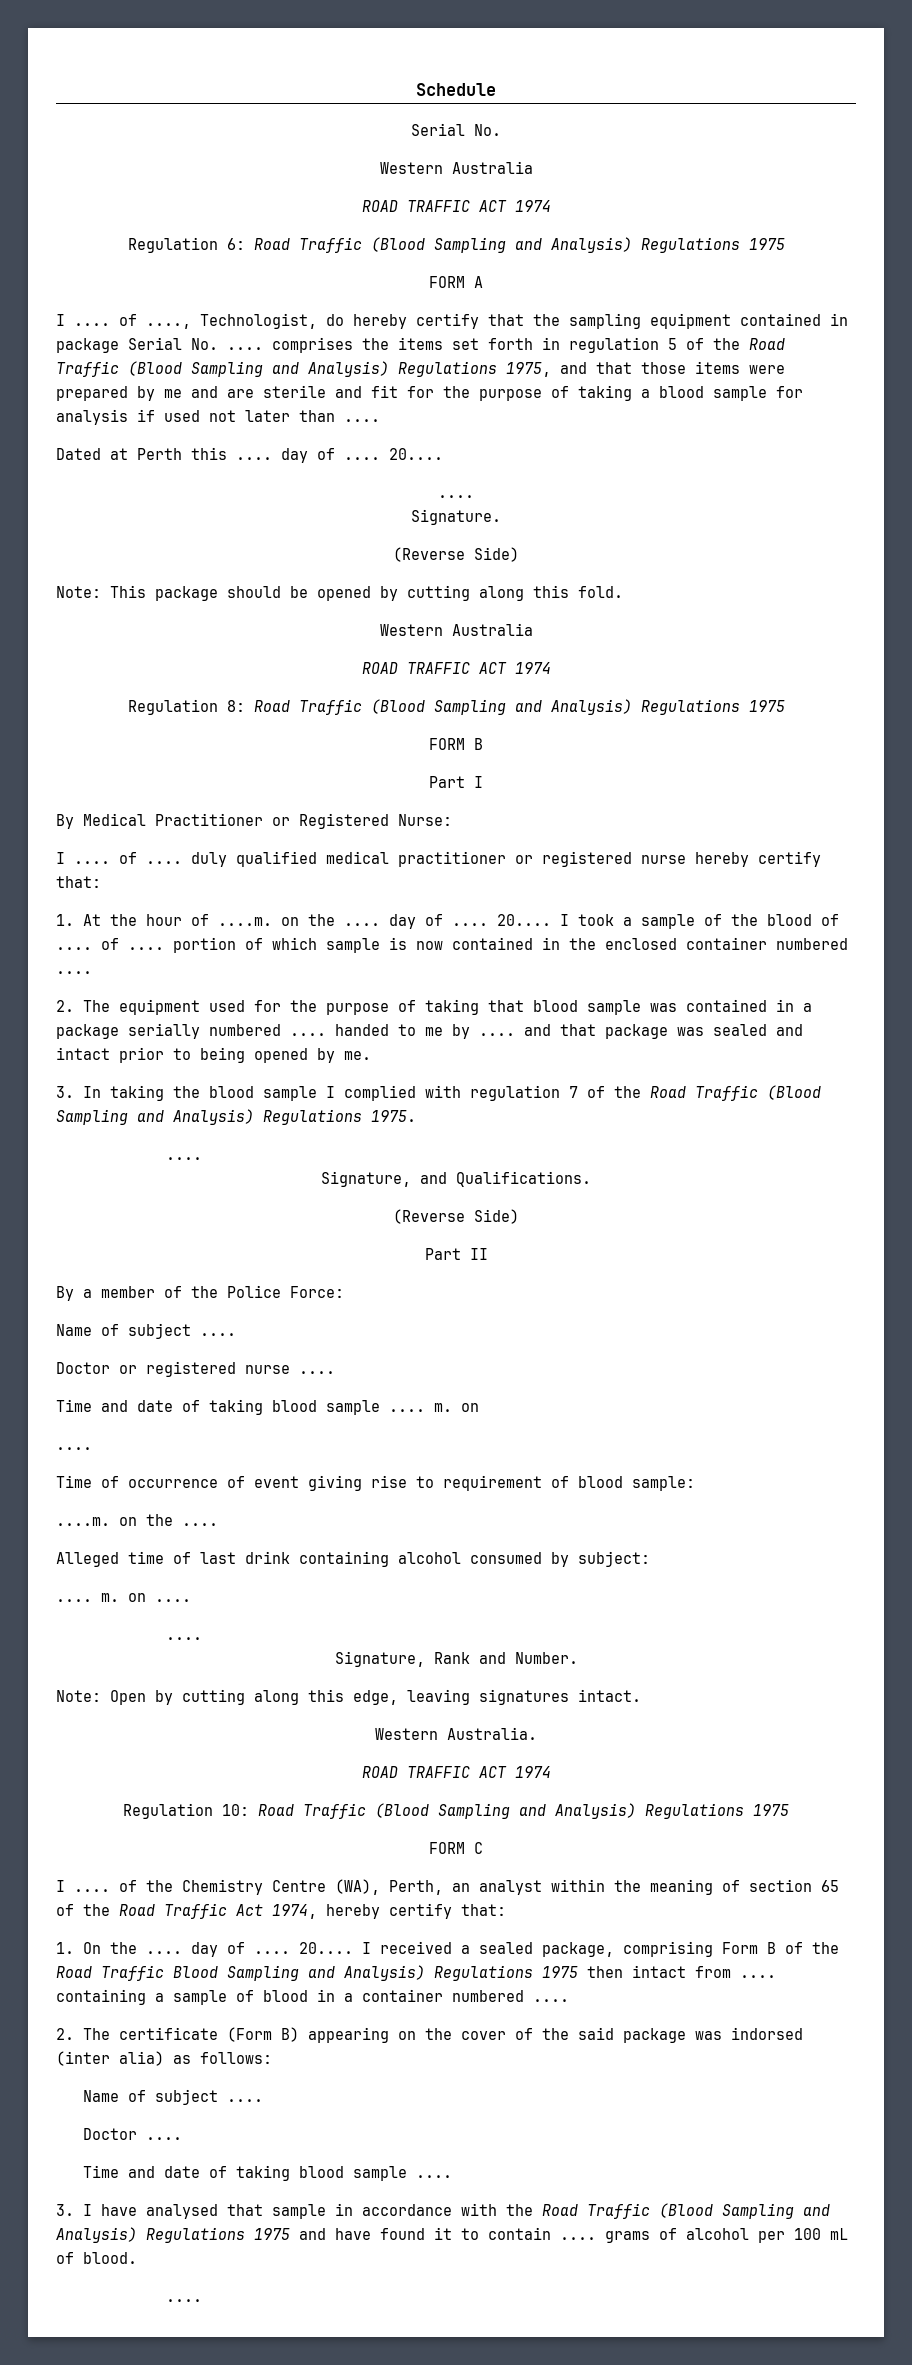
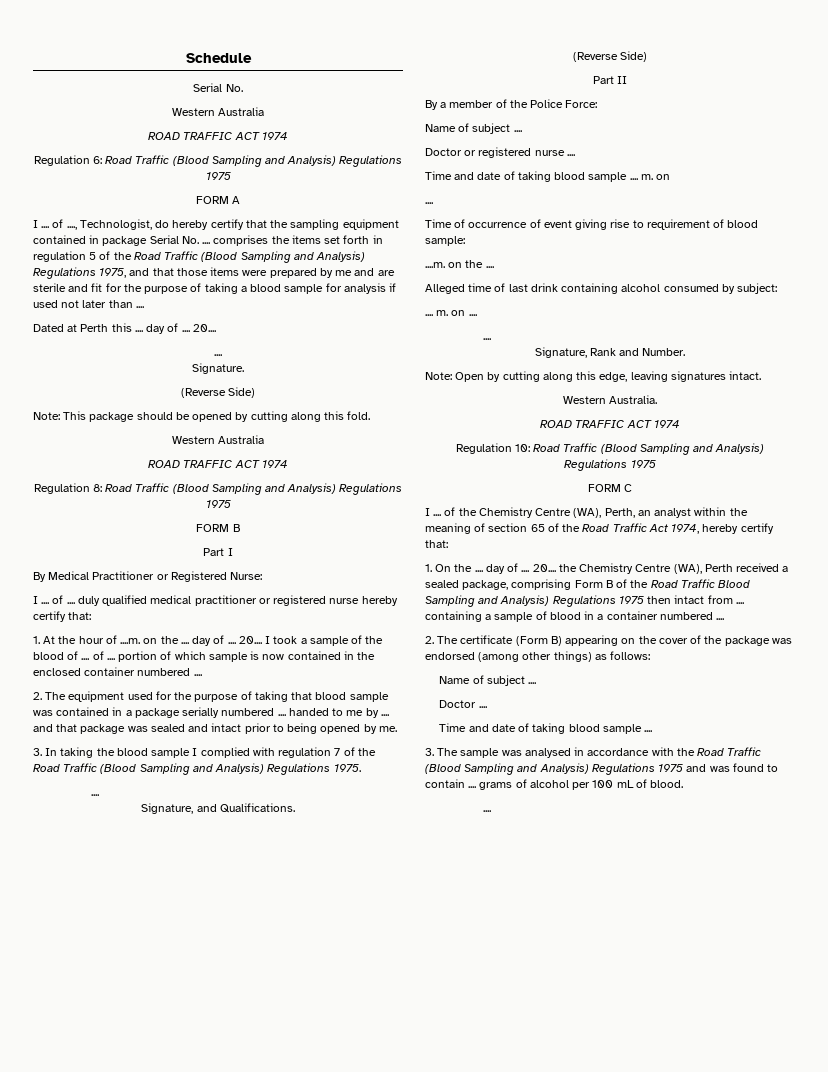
[362,1942,371,1954] I -> [558,563,733,574] the Chemistry Centre (WA), Perth
[578,2027,803,2043] [56,2051,164,2066] said package was indorsed (inter alia) -> [724,636,792,646] [425,651,592,662] package was endorsed (among other things)
[83,2204,326,2219] I have analysed that sample -> [437,748,571,758] The sample was analysed
[335,2227,452,2240] have found it -> [709,763,764,772] was found

